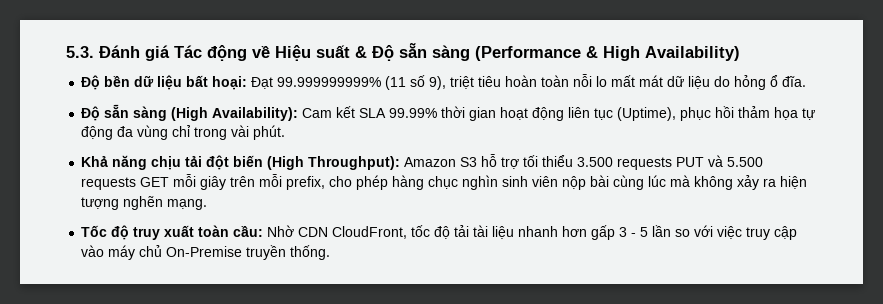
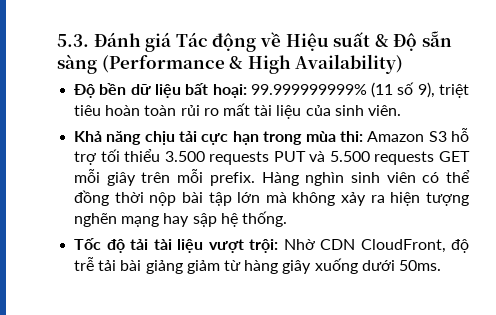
[251,77,274,89] Đạt -> (247, 91) none
[573,74,807,90] [81,104,816,121] [81,125,286,140] nỗi lo mất mát dữ liệu do hỏng ổ đĩa. // Độ sẵn sàng (High Availability): Cam kết SLA 99.99% thời gian hoạt động liên tục (Uptime), phục hồi thảm họa tự động đa vùng chỉ trong vài phút. -> [180,103,401,119] rủi ro mất tài liệu của sinh viên.
[206,155,401,170] đột biến (High Throughput): -> [201,131,363,145] cực hạn trong mùa thi:
[286,175,667,190] prefix, cho phép hàng chục nghìn sinh viên nộp bài cùng lúc -> [209,170,470,186] [74,190,261,206] prefix. Hàng nghìn sinh viên có thể đồng thời nộp bài tập lớn
[167,199,208,210] [81,225,798,240] [81,245,331,260] mạng. // Tốc độ truy xuất toàn cầu: Nhờ CDN CloudFront, tốc độ tải tài liệu nhanh hơn gấp 3 - 5 lần so với việc truy cập vào máy chủ On-Premise truyền thống. -> [121,211,287,227] [74,238,469,253] [74,257,441,274] mạng hay sập hệ thống. // Tốc độ tải tài liệu vượt trội: Nhờ CDN CloudFront, độ trễ tải bài giảng giảm từ hàng giây xuống dưới 50ms.

